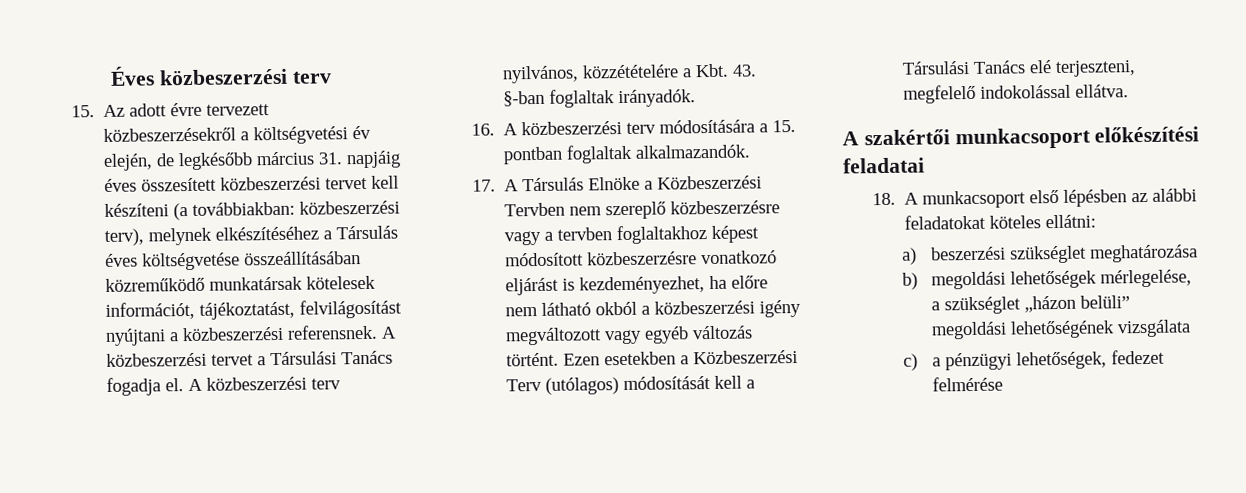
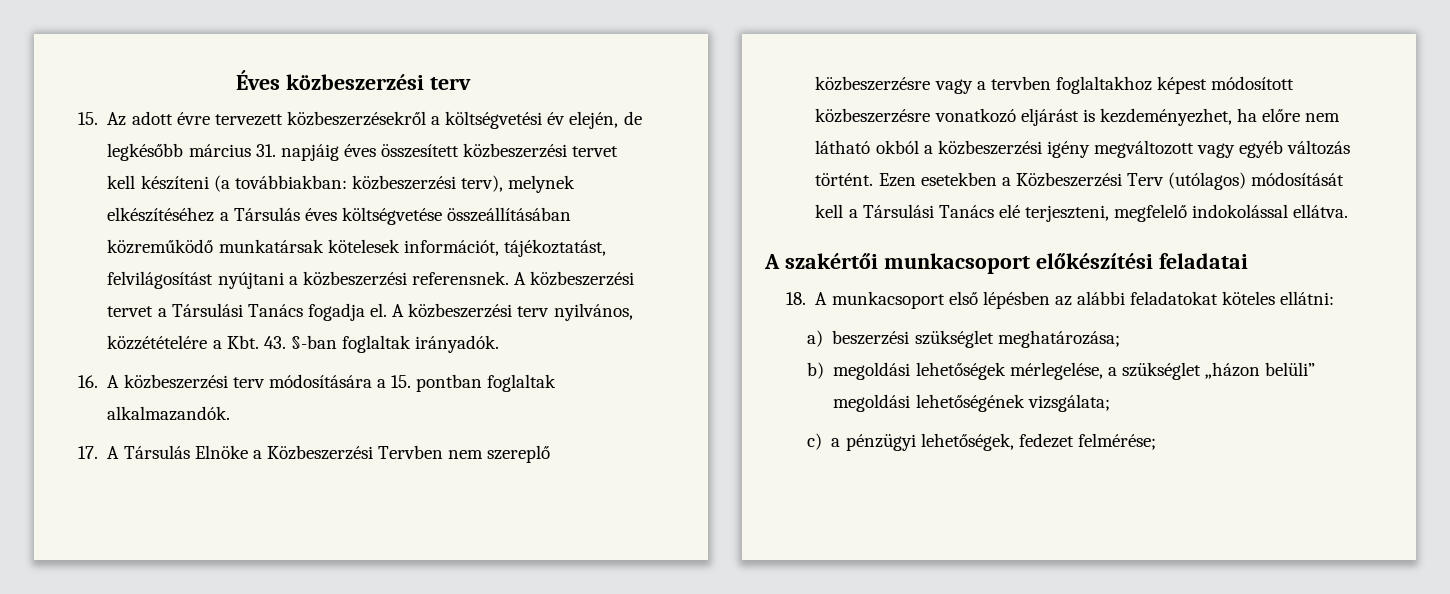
[1090,244,1199,263] meghatározása -> [997,330,1120,348] meghatározása;
[1117,319,1192,338] vizsgálata -> [1027,394,1110,412] vizsgálata;
[932,376,1004,392] felmérése -> [1077,433,1156,450] felmérése;

